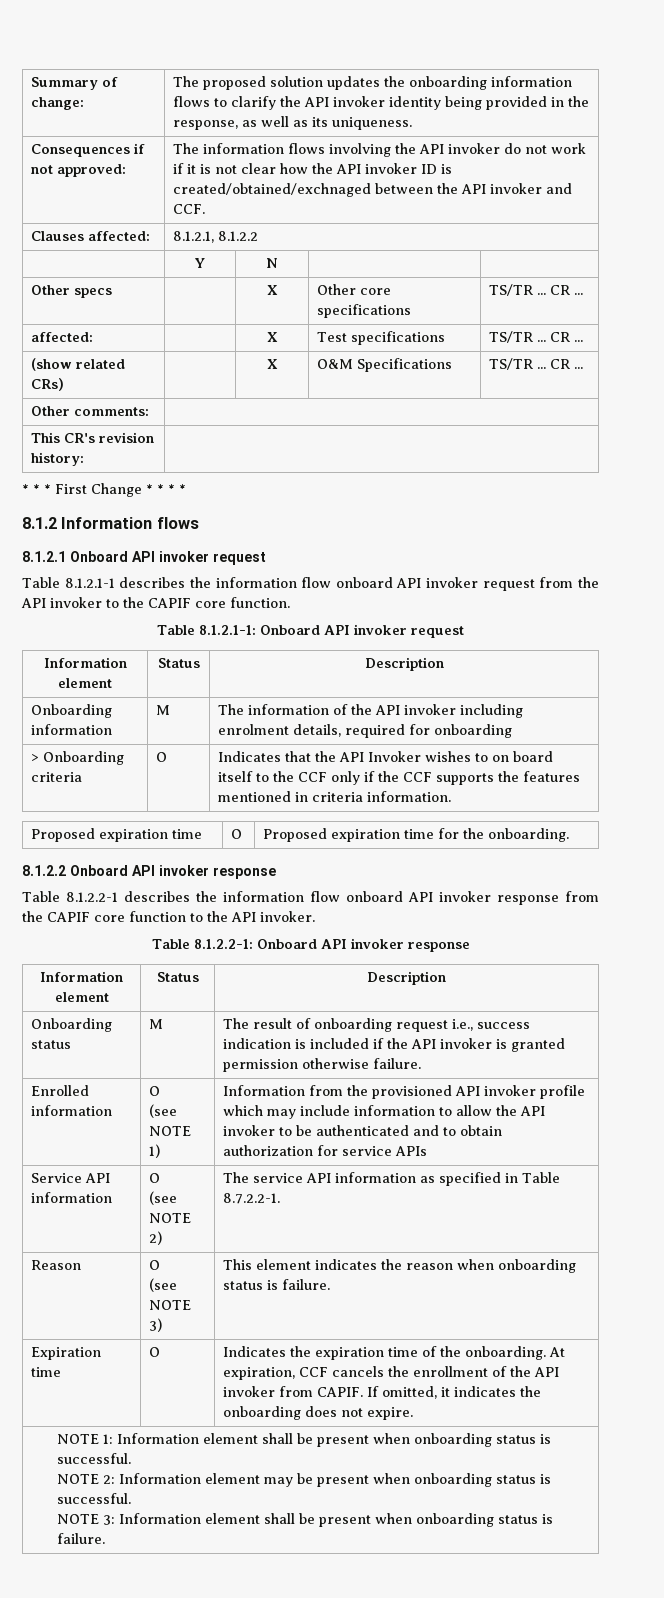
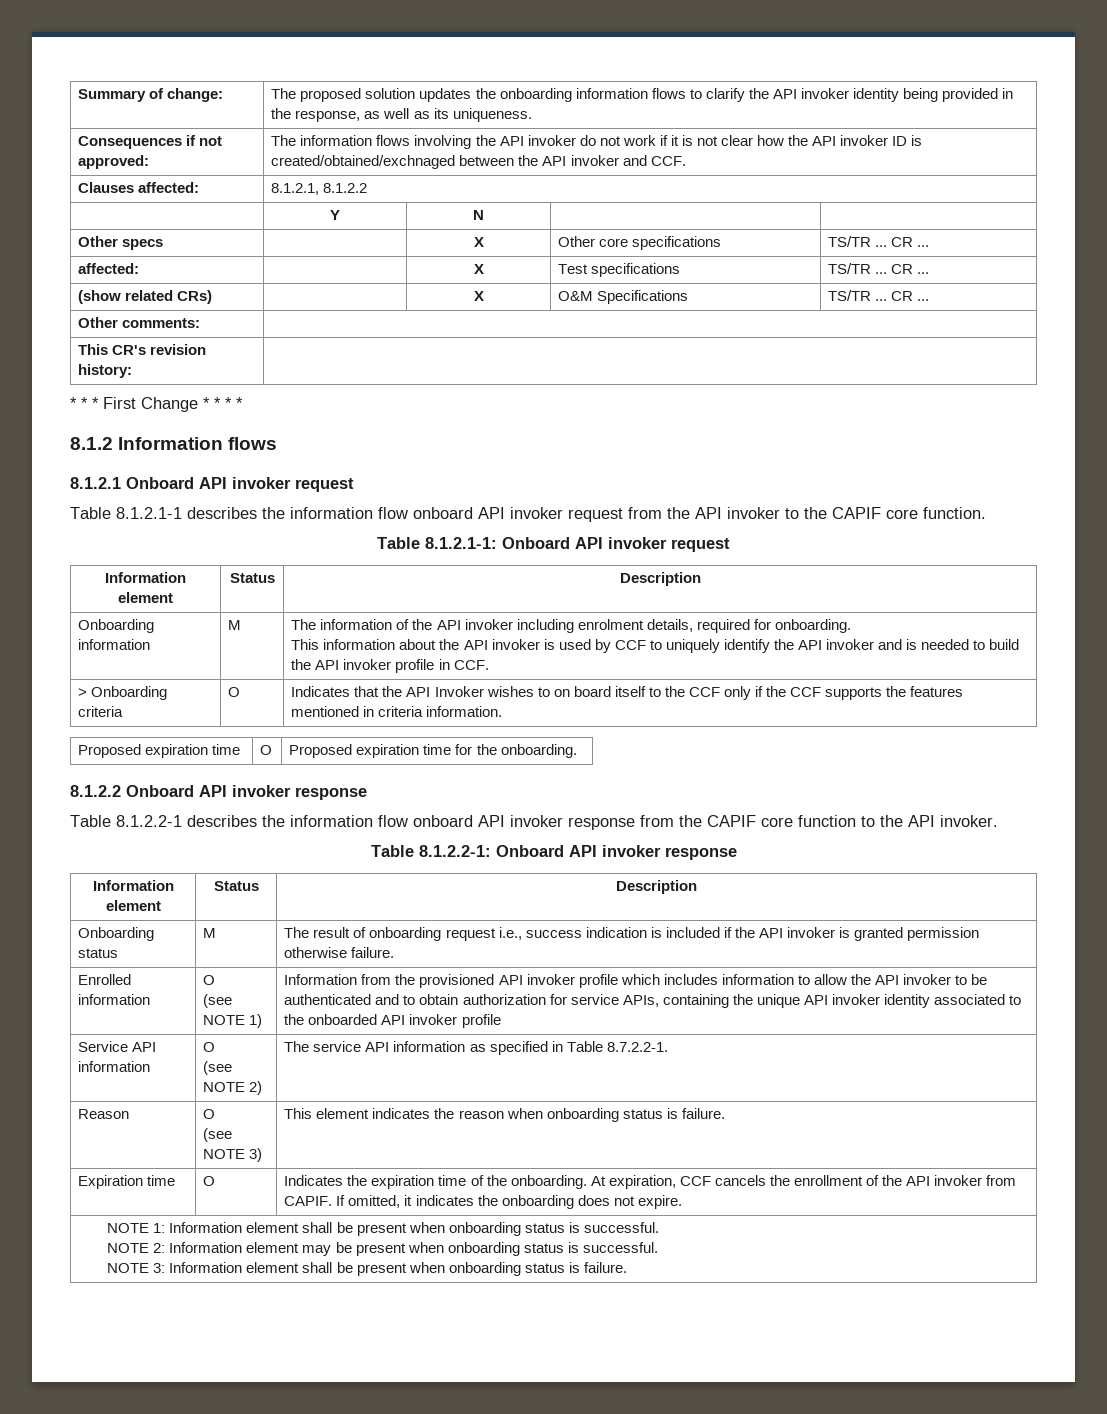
[434,724,513,738] onboarding -> [774,619,851,633] [291,639,1020,653] [291,659,489,673] onboarding. // This information about the API invoker is used by CCF to uniquely identify the API invoker and is needed to build the API invoker profile in CCF.
[267,1105,351,1119] may include -> [663,974,718,985] includes
[395,1146,428,1156] APIs -> [622,994,1022,1008] [284,1014,501,1028] APIs, containing the unique API invoker identity associated to the onboarded API invoker profile

